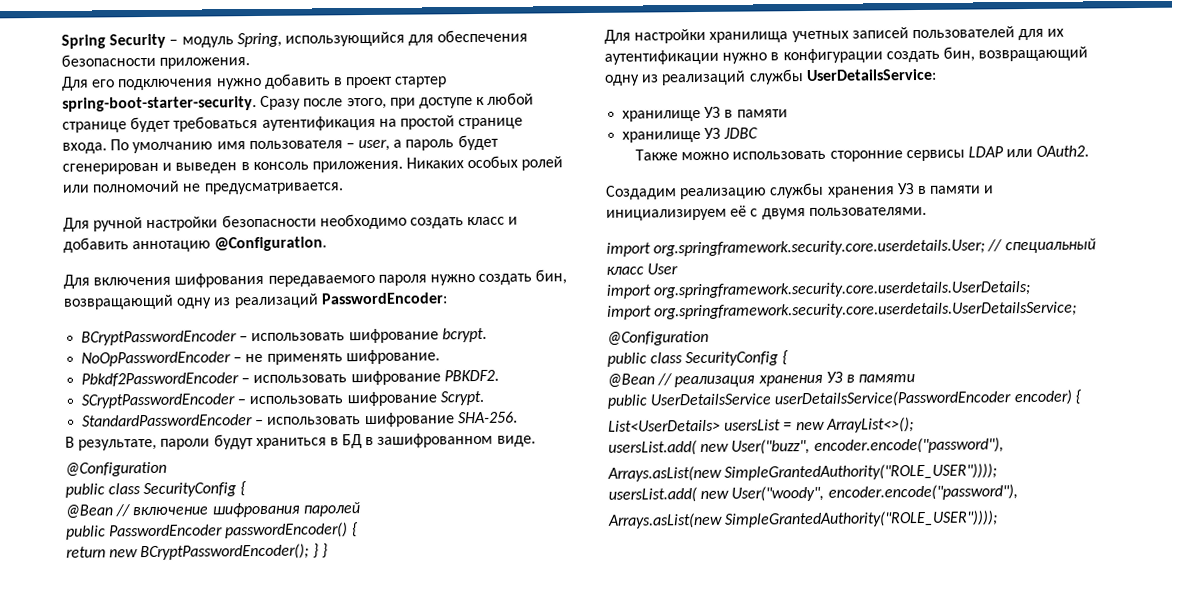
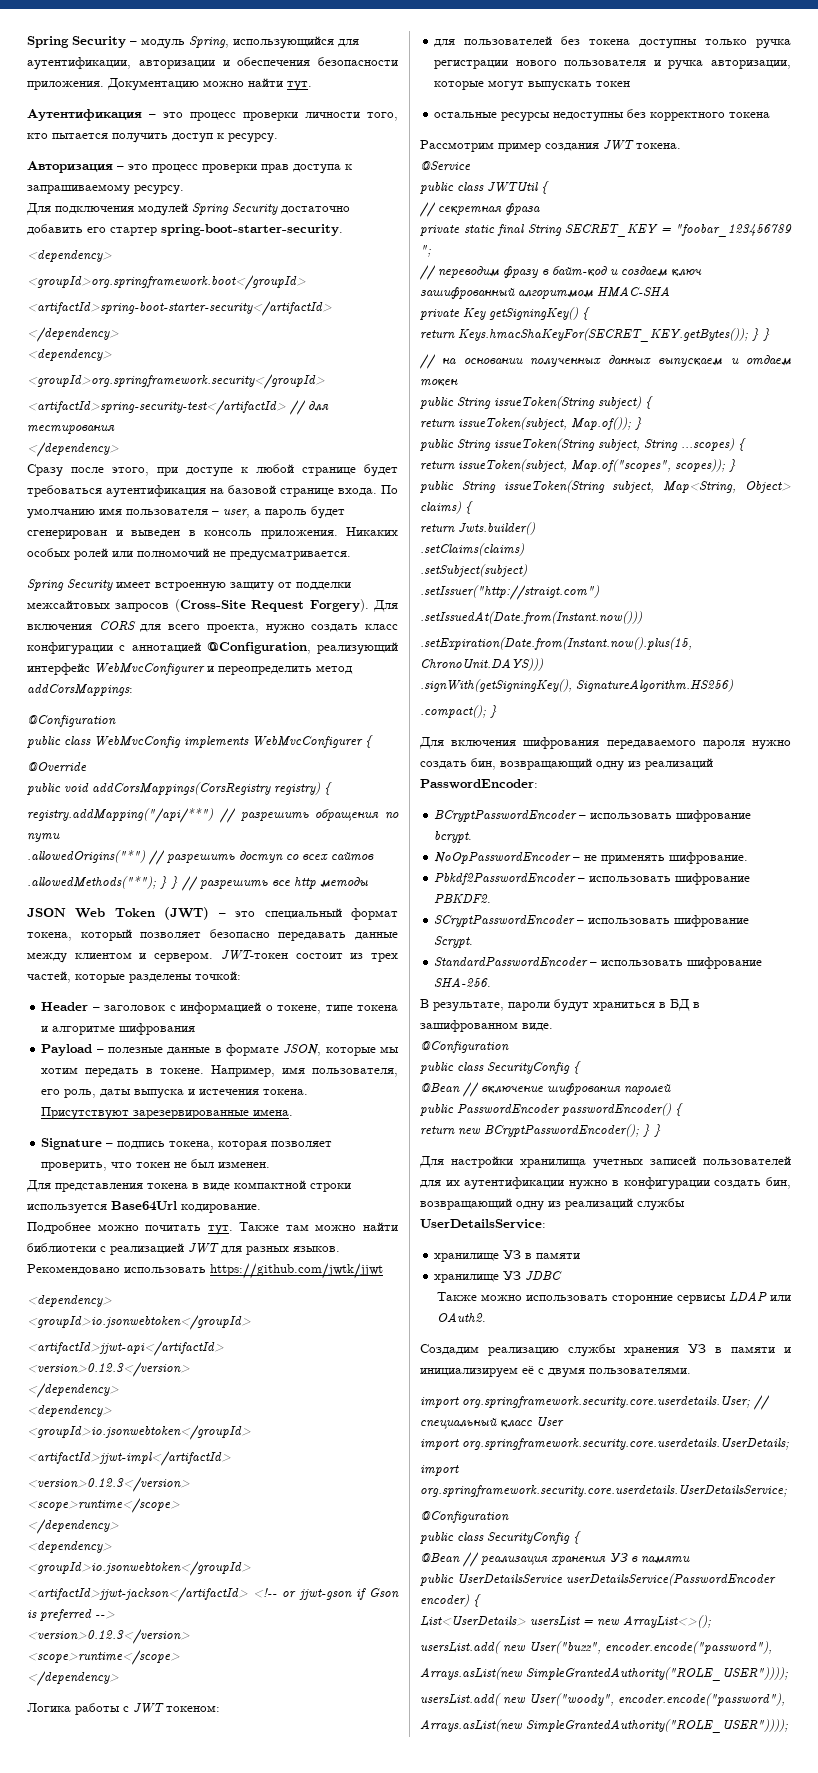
(435, 40) none -> [27,57,230,70] аутентификации, авторизации и
[61,73,448,91] [62,96,257,112] // Для его подключения нужно добавить в проект стартер spring-boot-starter-security. -> [107,78,312,91] [27,109,398,121] [27,133,278,143] [27,161,352,174] [27,184,184,195] [26,203,350,216] [27,224,343,236] [27,250,112,262] [27,275,306,290] [27,301,332,316] [27,327,119,342] [27,349,112,361] [27,374,325,389] [27,400,329,415] [27,425,115,434] [27,442,119,457] Документацию можно найти тут. // Аутентификация – это процесс проверки личности того, кто пытается получить доступ к ресурсу. // Авторизация – это процесс проверки прав доступа к запрашиваемому ресурсу. // Для подключения модулей Spring Security достаточно добавить его стартер spring-boot-starter-security. // <dependency> // <groupId>org.springframework.boot</groupId> // <artifactId>spring-boot-starter-security</artifactId> // </dependency> // <dependency> // <groupId>org.springframework.security</groupId> // <artifactId>spring-security-test</artifactId> // для тестирования // </dependency> //
[399,115,455,130] простой -> [228,485,276,494] базовой
[63,213,519,232] [63,236,328,253] Для ручной настройки безопасности необходимо создать класс и добавить аннотацию @Configuration. -> [27,579,351,592] [27,599,398,612] [27,621,398,634] [27,642,398,655] [27,663,353,675] [27,684,133,696] [27,715,116,727] [27,735,373,748] [27,762,87,772] [27,782,332,795] [27,808,399,823] [27,833,60,842] [27,850,374,865] [27,876,368,891] [27,907,398,920] [27,929,398,941] [27,950,399,963] [27,971,241,983] [41,1002,398,1014] [41,1023,196,1035] [41,1044,399,1056] [41,1065,398,1077] [41,1089,309,1099] [41,1107,294,1120] [41,1138,333,1150] [41,1159,271,1171] [26,1180,351,1192] [27,1201,261,1214] [27,1222,398,1235] [27,1243,340,1255] [27,1263,383,1279] [27,1295,112,1307] [27,1315,251,1330] [27,1341,224,1356] [27,1362,190,1377] [27,1383,119,1398] [27,1405,112,1417] [27,1425,251,1440] [27,1451,231,1466] [27,1477,190,1492] [27,1498,180,1513] [27,1519,119,1534] [27,1541,112,1553] [27,1561,251,1576] [27,1587,399,1602] [27,1609,115,1621] [27,1629,190,1644] [27,1650,180,1665] [27,1671,119,1686] [27,1703,220,1715] [434,36,791,49] [434,60,791,70] [434,80,631,91] [434,109,771,122] [420,140,681,152] [420,161,471,171] [420,181,549,194] [420,202,540,217] [420,224,792,237] [420,245,431,257] [420,265,702,280] [420,286,670,299] [420,307,590,320] [420,328,770,342] [420,354,791,369] [420,379,458,387] [420,396,653,409] [420,417,642,430] [420,438,746,451] [420,459,736,472] [420,480,791,493] [420,501,473,514] [420,522,535,535] [420,543,524,556] [420,564,527,577] [420,585,599,600] [420,611,642,624] [420,637,692,650] [420,658,543,671] [420,679,733,692] [420,705,497,718] Spring Security имеет встроенную защиту от подделки межсайтовых запросов (Cross-Site Request Forgery). Для включения CORS для всего проекта, нужно создать класс конфигурации с аннотацией @Configuration, реализующий интерфейс WebMvcConfigurer и переопределить метод addCorsMappings: // @Configuration // public class WebMvcConfig implements WebMvcConfigurer { // @Override // public void addCorsMappings(CorsRegistry registry) { // registry.addMapping("/api/**") // разрешить обращения по пути // .allowedOrigins("*") // разрешить доступ со всех сайтов // .allowedMethods("*"); } } // разрешить все http методы // JSON Web Token (JWT) – это специальный формат токена, который позволяет безопасно передавать данные между клиентом и сервером. JWT-токен состоит из трех частей, которые разделены точкой: // Header – заголовок с информацией о токене, типе токена и алгоритме шифрования // Payload – полезные данные в формате JSON, которые мы хотим передать в токене. Например, имя пользователя, его роль, даты выпуска и истечения токена. Присутствуют зарезервированные имена. // Signature – подпись токена, которая позволяет проверить, что токен не был изменен. // Для представления токена в виде компактной строки используется Base64Url кодирование. // Подробнее можно почитать тут. Также там можно найти библиотеки с реализацией JWT для разных языков. Рекомендовано использовать https://github.com/jwtk/jjwt // <dependency> // <groupId>io.jsonwebtoken</groupId> // <artifactId>jjwt-api</artifactId> // <version>0.12.3</version> // </dependency> // <dependency> // <groupId>io.jsonwebtoken</groupId> // <artifactId>jjwt-impl</artifactId> // <version>0.12.3</version> // <scope>runtime</scope> // </dependency> // <dependency> // <groupId>io.jsonwebtoken</groupId> // <artifactId>jjwt-jackson</artifactId> <!-- or jjwt-gson if Gson is preferred --> // <version>0.12.3</version> // <scope>runtime</scope> // </dependency> // Логика работы с JWT токеном: // для пользователей без токена доступны только ручка регистрации нового пользователя и ручка авторизации, которые могут выпускать токен // остальные ресурсы недоступны без корректного токена // Рассмотрим пример создания JWT токена. // @Service // public class JWTUtil { // // секретная фраза // private static final String SECRET_KEY = "foobar_123456789 "; // // переводим фразу в байт-код и создаем ключ зашифрованный алгоритмом HMAC-SHA // private Key getSigningKey() { // return Keys.hmacShaKeyFor(SECRET_KEY.getBytes()); } } // // на основании полученных данных выпускаем и отдаем токен // public String issueToken(String subject) { // return issueToken(subject, Map.of()); } // public String issueToken(String subject, String ...scopes) { // return issueToken(subject, Map.of("scopes", scopes)); } // public String issueToken(String subject, Map<String, Object> claims) { // return Jwts.builder() // .setClaims(claims) // .setSubject(subject) // .setIssuer("http://straigt.com") // .setIssuedAt(Date.from(Instant.now())) // .setExpiration(Date.from(Instant.now().plus(15, ChronoUnit.DAYS))) // .signWith(getSigningKey(), SignatureAlgorithm.HS256) // .compact(); }

